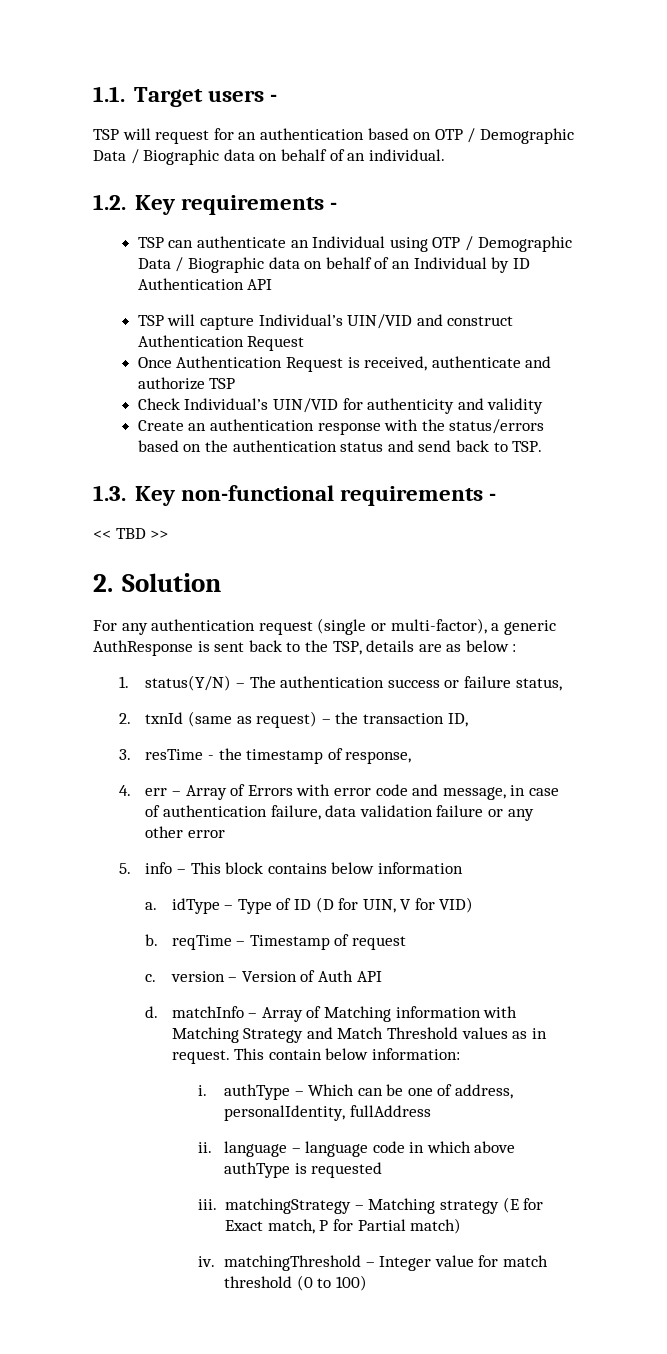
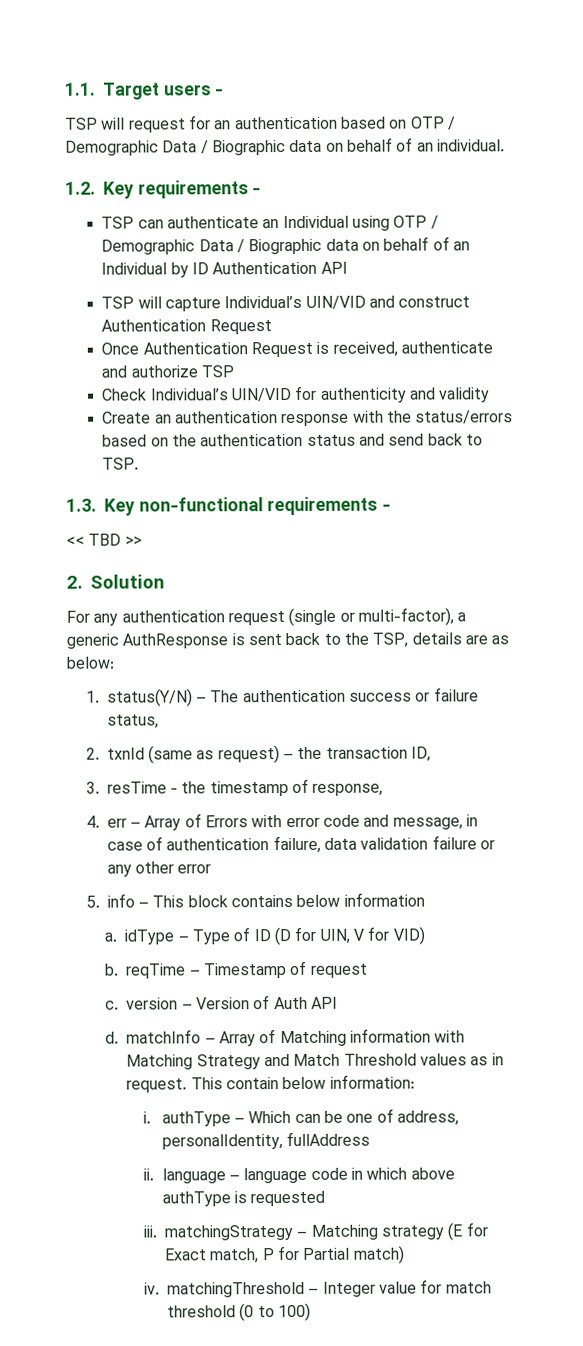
[465,640,517,652] below : -> [66,656,114,669] below:

